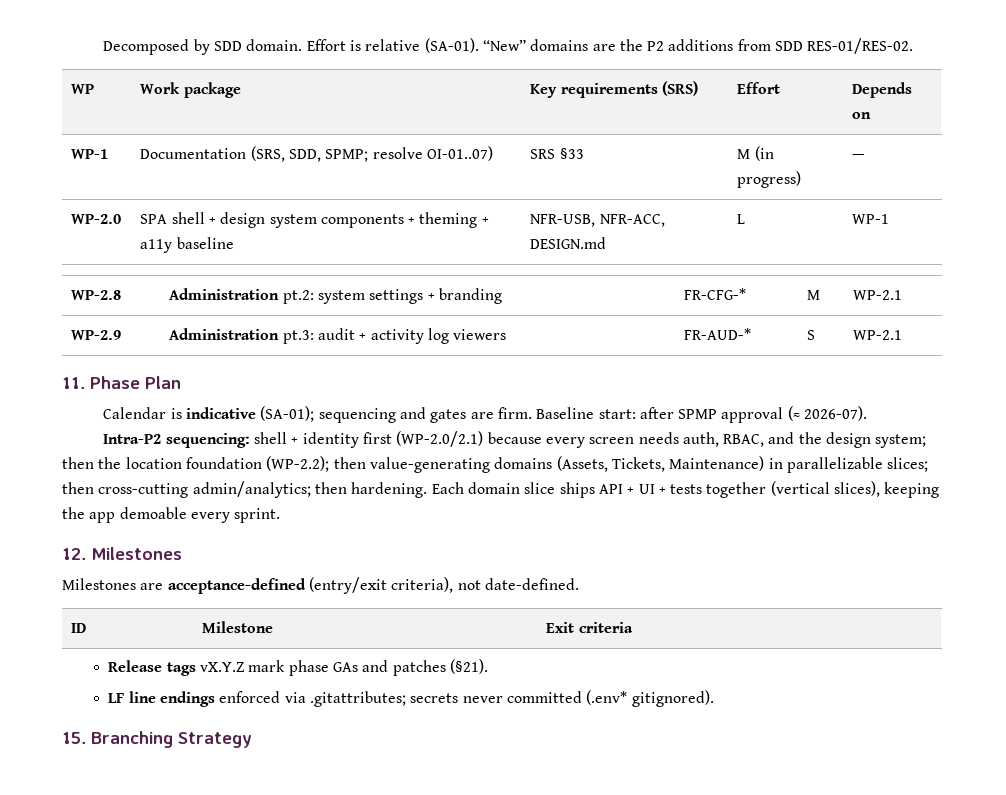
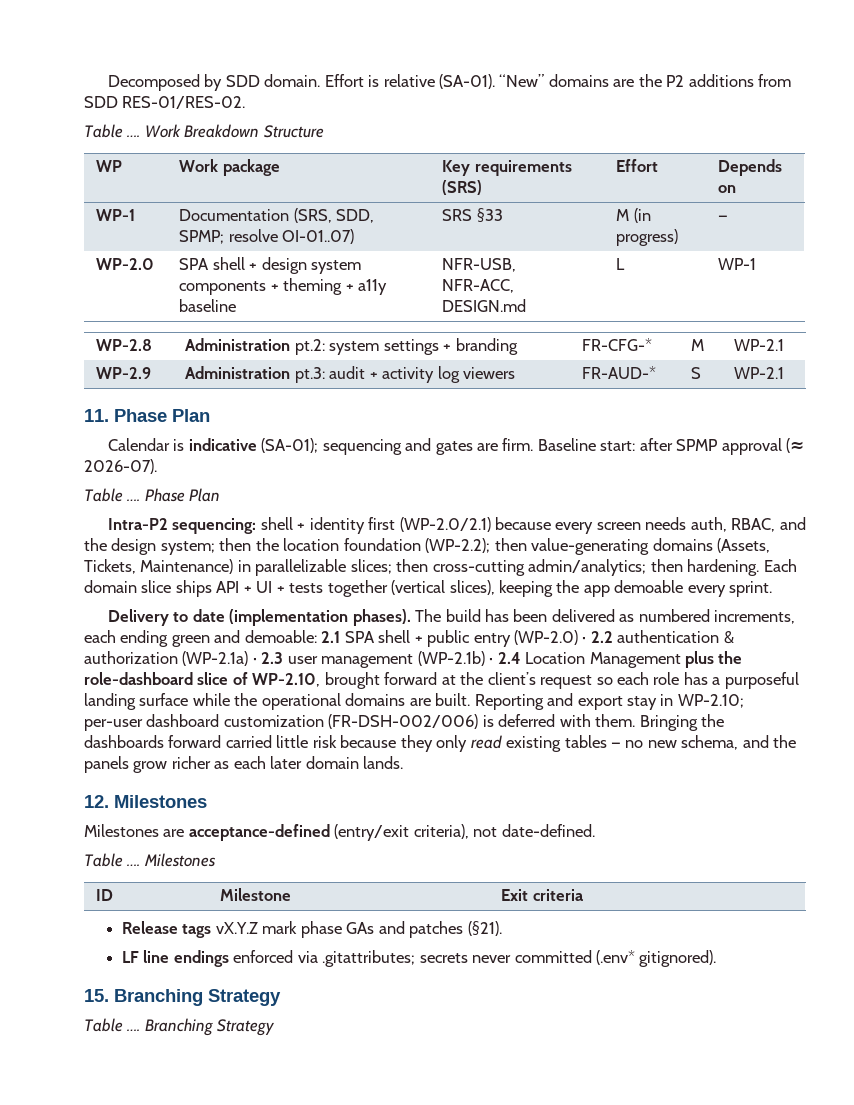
(914, 46) none -> [84,124,324,138] // Table …. Work Breakdown Structure
(868, 413) none -> [84,488,221,502] // Table …. Phase Plan
(281, 515) none -> [107,609,796,626] [84,630,734,647] [84,651,743,668] [84,672,799,689] [84,693,744,710] [84,714,725,731] [84,735,797,752] [84,756,404,773] // Delivery to date (implementation phases). The build has been delivered as numbered increments, each ending green and demoable: 2.1 SPA shell + public entry (WP-2.0) · 2.2 authentication & authorization (WP-2.1a) · 2.3 user management (WP-2.1b) · 2.4 Location Management plus the role-dashboard slice of WP-2.10, brought forward at the client’s request so each role has a purposeful landing surface while the operational domains are built. Reporting and export stay in WP-2.10; per-user dashboard customization (FR-DSH-002/006) is deferred with them. Bringing the dashboards forward carried little risk because they only read existing tables — no new schema, and the panels grow richer as each later domain lands.
(579, 584) none -> [84,853,216,867] // Table …. Milestones
(252, 740) none -> [84,1018,276,1036] // Table …. Branching Strategy

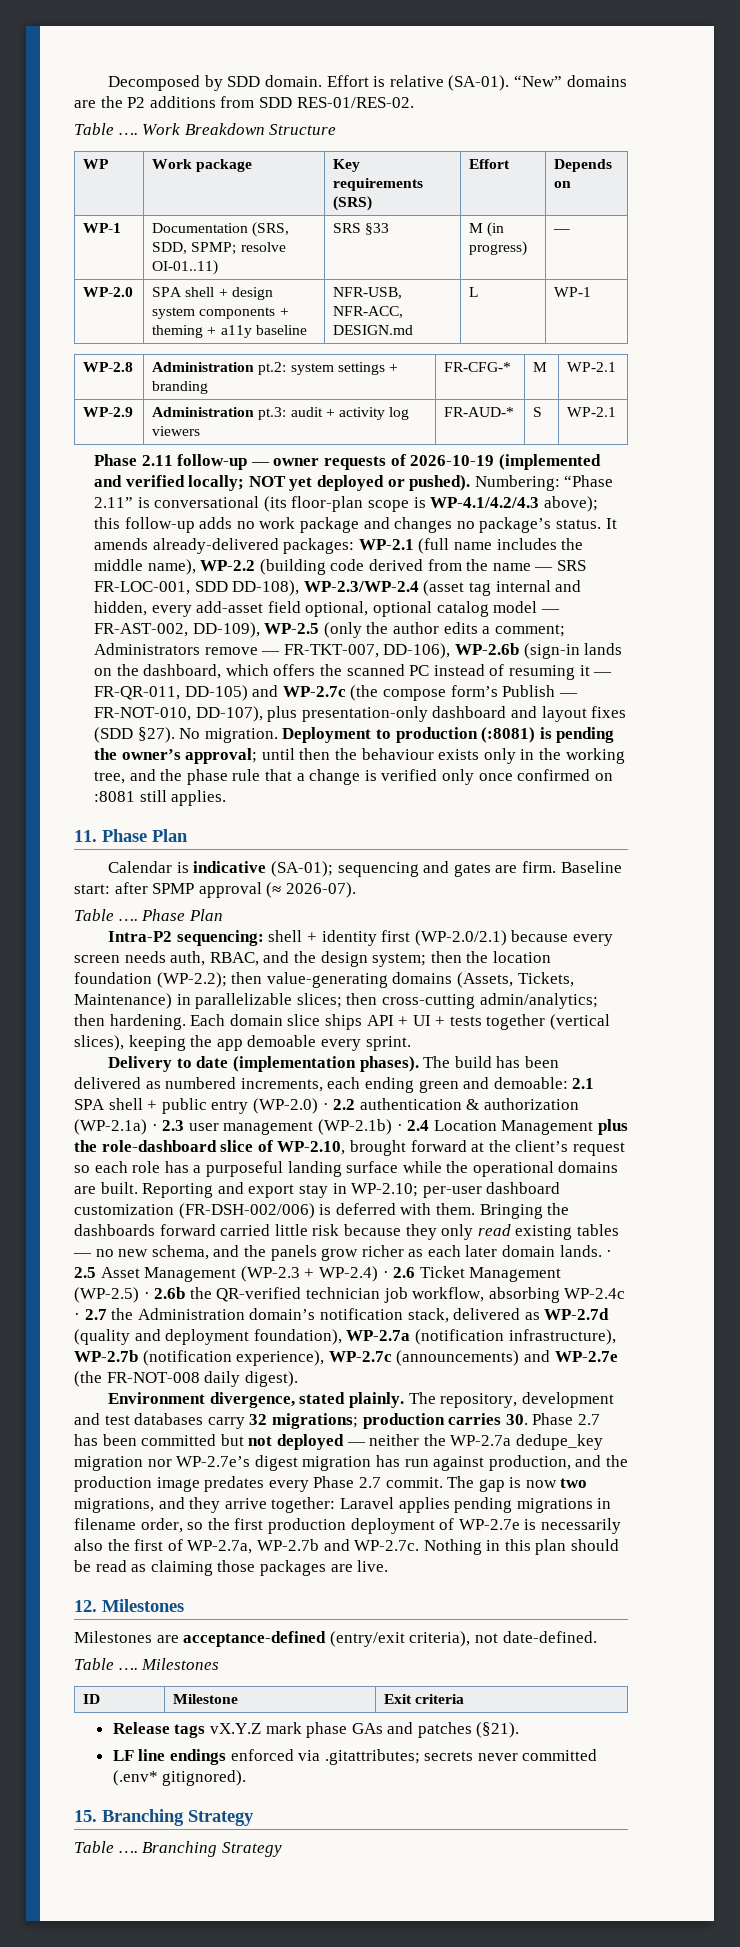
[282,229,355,244] OI-01..07) -> [152,260,219,275] OI-01..11)
(785, 373) none -> [94,454,601,470] [94,475,614,491] [94,496,598,512] [94,517,617,533] [94,538,584,554] [94,559,586,575] [94,580,582,596] [94,601,560,617] [94,622,565,638] [94,643,623,659] [94,664,613,680] [94,685,578,701] [94,706,627,722] [94,727,615,743] [94,748,625,764] [94,769,613,785] [94,790,227,806] // Phase 2.11 follow-up — owner requests of 2026-10-19 (implemented and verified locally; NOT yet deployed or pushed). Numbering: “Phase 2.11” is conversational (its floor-plan scope is WP-4.1/4.2/4.3 above); this follow-up adds no work package and changes no package’s status. It amends already-delivered packages: WP-2.1 (full name includes the middle name), WP-2.2 (building code derived from the name — SRS FR-LOC-001, SDD DD-108), WP-2.3/WP-2.4 (asset tag internal and hidden, every add-asset field optional, optional catalog model — FR-AST-002, DD-109), WP-2.5 (only the author edits a comment; Administrators remove — FR-TKT-007, DD-106), WP-2.6b (sign-in lands on the dashboard, which offers the scanned PC instead of resuming it — FR-QR-011, DD-105) and WP-2.7c (the compose form’s Publish — FR-NOT-010, DD-107), plus presentation-only dashboard and layout fixes (SDD §27). No migration. Deployment to production (:8081) is pending the owner’s approval; until then the behaviour exists only in the working tree, and the phase rule that a change is verified only once confirmed on :8081 still applies.
(404, 762) none -> [606,1250,613,1257] [74,1266,562,1282] [74,1287,626,1303] [74,1308,610,1323] [74,1329,616,1345] [74,1350,618,1366] [74,1371,298,1387] [108,1392,614,1408] [74,1413,600,1429] [74,1434,603,1450] [74,1455,628,1471] [74,1476,588,1492] [74,1497,612,1513] [74,1518,621,1534] [74,1539,620,1555] [74,1560,389,1576] · 2.5 Asset Management (WP-2.3 + WP-2.4) · 2.6 Ticket Management (WP-2.5) · 2.6b the QR-verified technician job workflow, absorbing WP-2.4c · 2.7 the Administration domain’s notification stack, delivered as WP-2.7d (quality and deployment foundation), WP-2.7a (notification infrastructure), WP-2.7b (notification experience), WP-2.7c (announcements) and WP-2.7e (the FR-NOT-008 daily digest). // Environment divergence, stated plainly. The repository, development and test databases carry 32 migrations; production carries 30. Phase 2.7 has been committed but not deployed — neither the WP-2.7a dedupe_key migration nor WP-2.7e’s digest migration has run against production, and the production image predates every Phase 2.7 commit. The gap is now two migrations, and they arrive together: Laravel applies pending migrations in filename order, so the first production deployment of WP-2.7e is necessarily also the first of WP-2.7a, WP-2.7b and WP-2.7c. Nothing in this plan should be read as claiming those packages are live.

